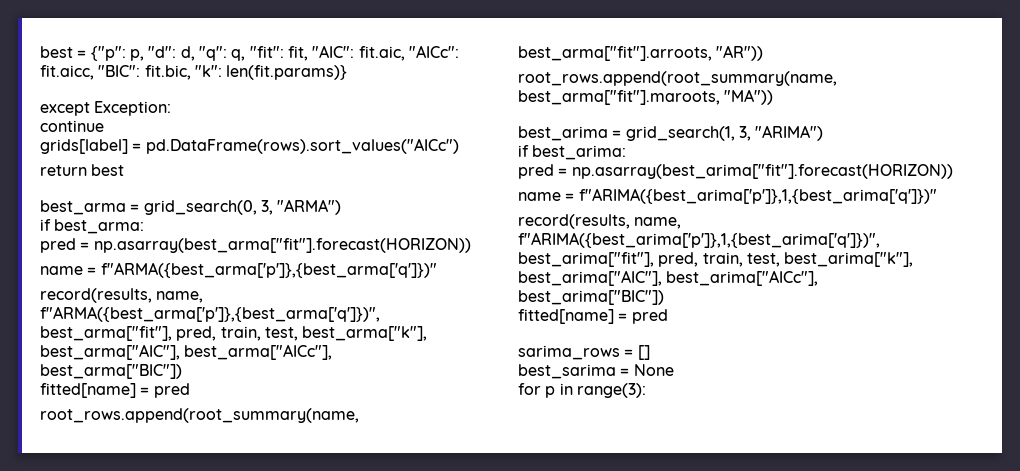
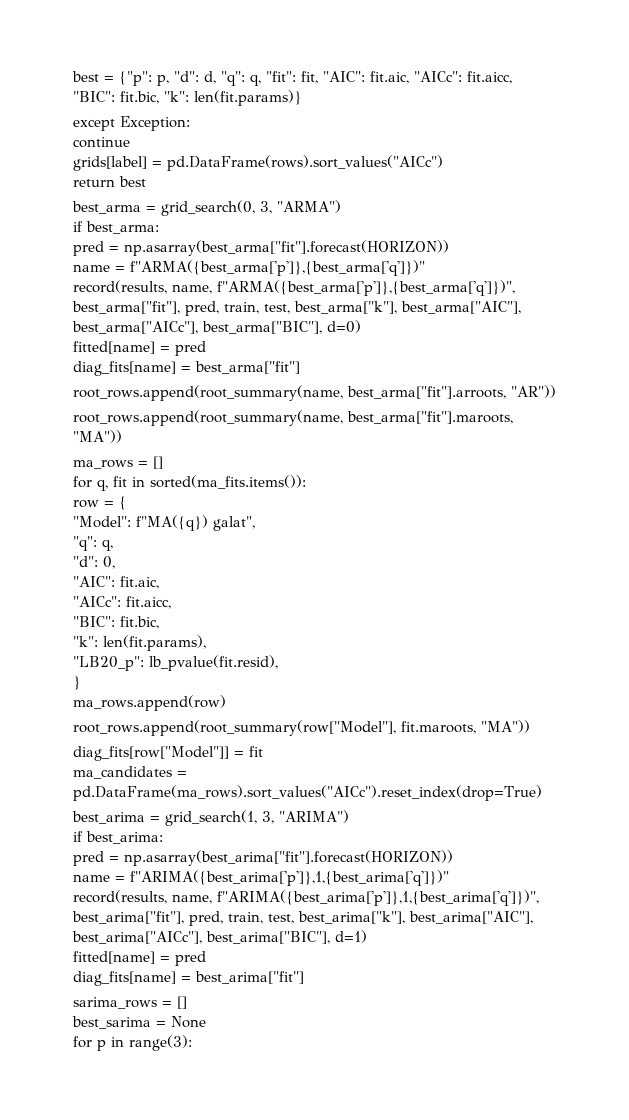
[40,364,182,379] [40,383,190,398] best_arma["BIC"]) // fitted[name] = pred -> [202,320,361,334] [73,341,206,356] [73,361,300,376] best_arma["BIC"], d=0) // fitted[name] = pred // diag_fits[name] = best_arma["fit"]
(774, 97) none -> [73,456,163,469] [73,475,306,491] [73,496,127,510] [73,515,255,531] [73,536,113,551] [73,556,115,569] [73,576,159,589] [73,596,171,609] [73,616,159,629] [73,635,206,651] [73,655,278,671] [73,676,81,690] [73,695,226,711] [73,720,530,736] [73,746,263,761] [73,766,187,779] [73,785,542,801] // ma_rows = [] // for q, fit in sorted(ma_fits.items()): // row = { // "Model": f"MA({q}) galat", // "q": q, // "d": 0, // "AIC": fit.aic, // "AICc": fit.aicc, // "BIC": fit.bic, // "k": len(fit.params), // "LB20_p": lb_pvalue(fit.resid), // } // ma_rows.append(row) // root_rows.append(root_summary(row["Model"], fit.maroots, "MA")) // diag_fits[row["Model"]] = fit // ma_candidates = pd.DataFrame(ma_rows).sort_values("AICc").reset_index(drop=True)
[518,290,664,305] [518,309,668,324] best_arima["BIC"]) // fitted[name] = pred -> [206,930,367,944] [73,951,206,966] [73,971,304,986] best_arima["BIC"], d=1) // fitted[name] = pred // diag_fits[name] = best_arima["fit"]

